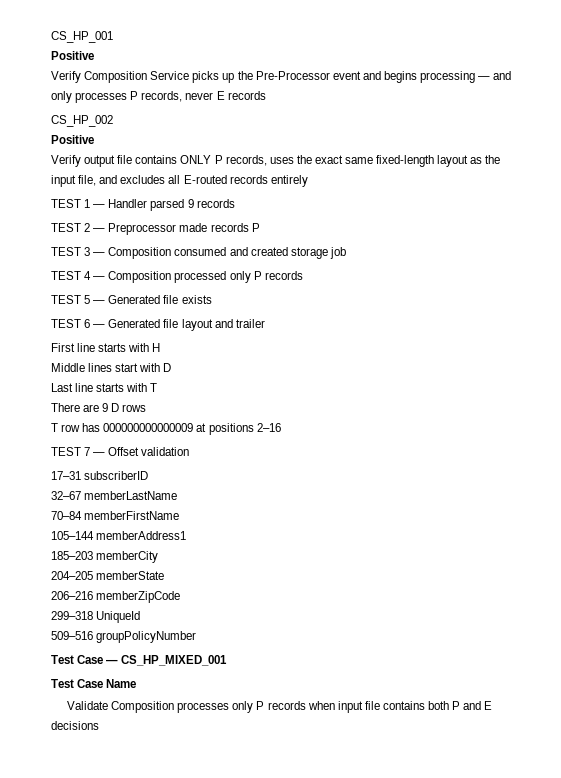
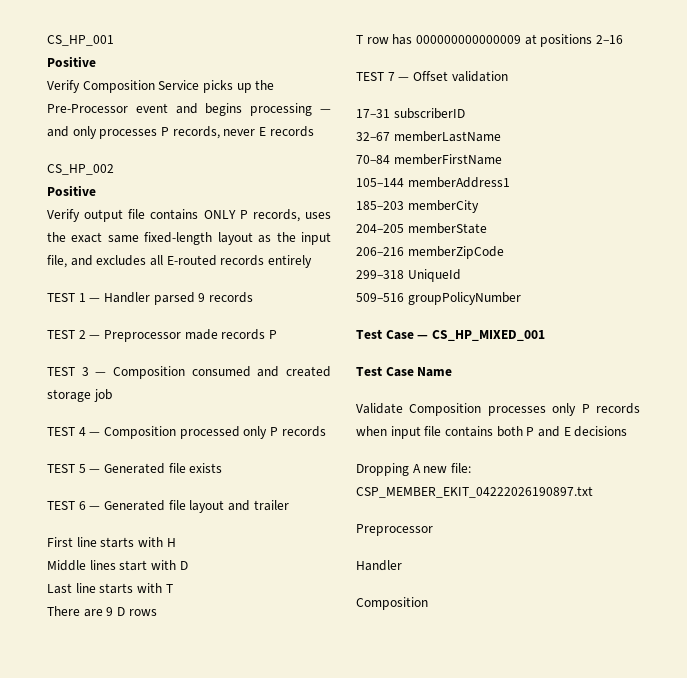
(99, 725) none -> [356,463,471,476] [356,486,593,498] [356,524,433,536] [356,560,402,571] [356,597,428,610] // Dropping A new file: CSP_MEMBER_EKIT_04222026190897.txt // Preprocessor // Handler // Composition

